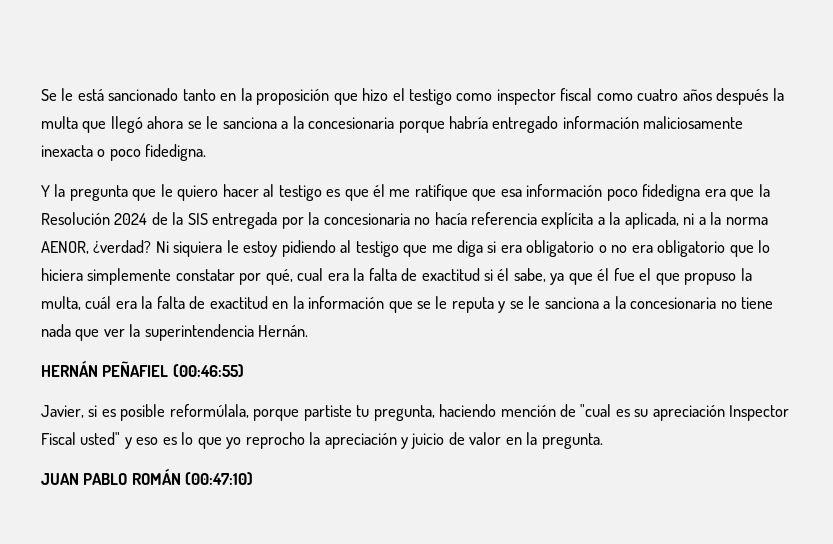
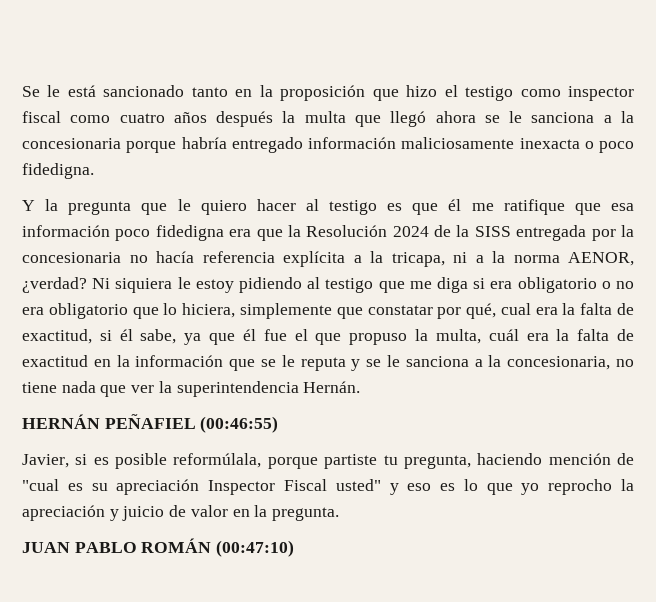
[187,213,208,225] SIS -> [474,226,511,237] SISS
[624,212,679,229] aplicada, -> [391,252,445,267] tricapa,
[41,268,172,285] hiciera simplemente -> [182,303,363,319] hiciera, simplemente que
[421,268,480,281] exactitud -> [22,329,92,344] exactitud,
[630,297,717,309] concesionaria -> [507,356,611,370] concesionaria,

